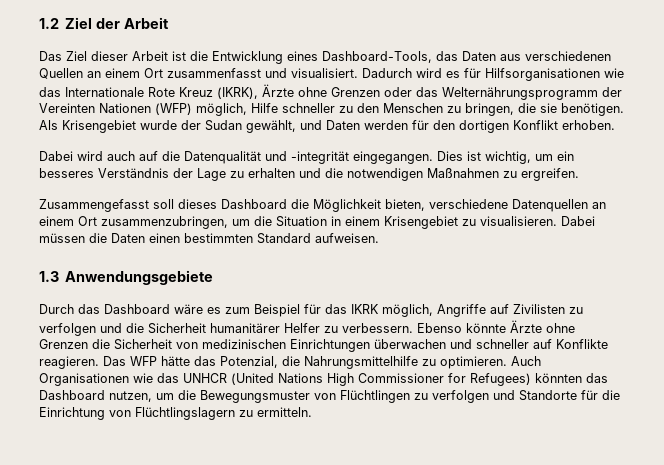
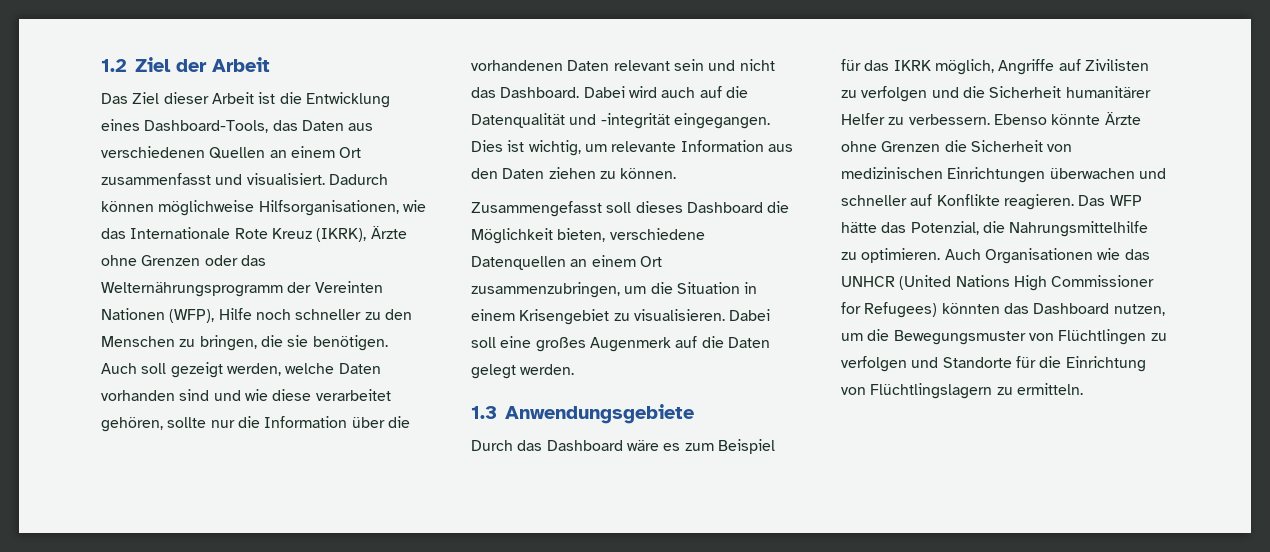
[416,68,600,81] wird es für Hilfsorganisationen -> [101,200,399,216] können möglichweise Hilfsorganisationen,
[155,103,278,116] (WFP) möglich, Hilfe -> [169,308,291,323] (WFP), Hilfe noch
[39,120,615,133] Als Krisengebiet wurde der Sudan gewählt, und Daten werden für den dortigen Konflikt erhoben. // -> [101,362,381,378] [101,389,391,401] [101,416,410,432] [471,59,775,71] [471,87,580,98] Auch soll gezeigt werden, welche Daten vorhanden sind und wie diese verarbeitet gehören, sollte nur die Information über die vorhandenen Daten relevant sein und nicht das Dashboard.
[557,151,574,161] [39,168,579,181] ein besseres Verständnis der Lage zu erhalten und die notwendigen Maßnahmen zu ergreifen. -> [611,140,793,152] [471,167,677,179] relevante Information aus den Daten ziehen zu können.
[39,233,379,244] müssen die Daten einen bestimmten Standard aufweisen. -> [471,336,770,352] [471,364,575,379] soll eine großes Augenmerk auf die Daten gelegt werden.

